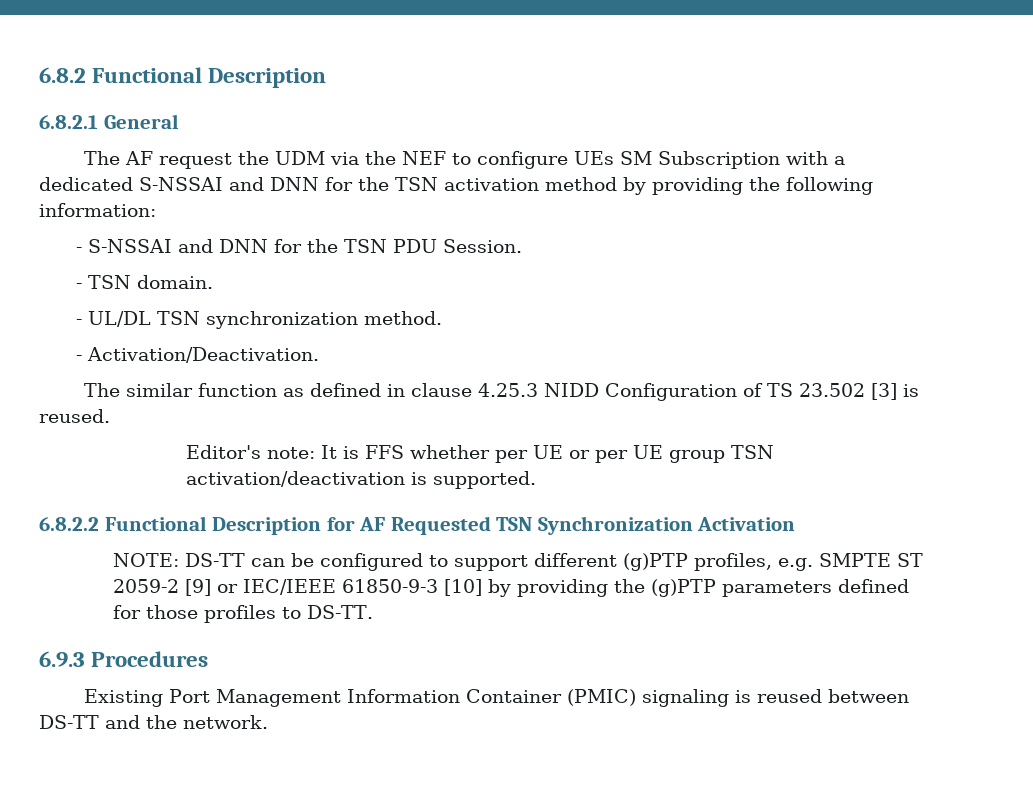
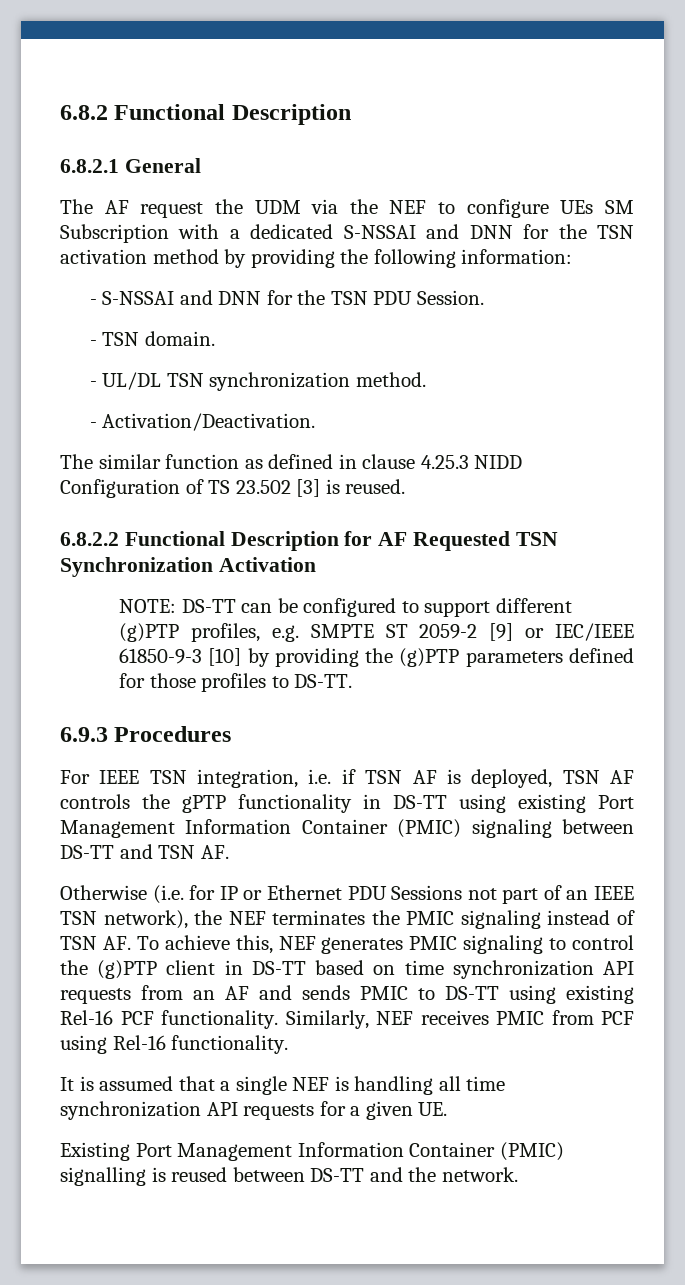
[186,445,775,463] [186,471,537,489] // Editor's note: It is FFS whether per UE or per UE group TSN activation/deactivation is supported. -> (406, 486) none
(209, 659) none -> [60,769,635,788] [60,794,634,813] [60,819,635,838] [60,844,229,859] [60,885,634,904] [60,910,635,929] [60,935,634,954] [60,960,634,979] [60,985,634,1004] [60,1010,634,1029] [60,1035,289,1054] [60,1076,506,1095] [60,1101,448,1120] // For IEEE TSN integration, i.e. if TSN AF is deployed, TSN AF controls the gPTP functionality in DS-TT using existing Port Management Information Container (PMIC) signaling between DS-TT and TSN AF. // Otherwise (i.e. for IP or Ethernet PDU Sessions not part of an IEEE TSN network), the NEF terminates the PMIC signaling instead of TSN AF. To achieve this, NEF generates PMIC signaling to control the (g)PTP client in DS-TT based on time synchronization API requests from an AF and sends PMIC to DS-TT using existing Rel-16 PCF functionality. Similarly, NEF receives PMIC from PCF using Rel-16 functionality. // It is assumed that a single NEF is handling all time synchronization API requests for a given UE.
[642,689,730,707] signaling -> [60,1167,146,1186] signalling

